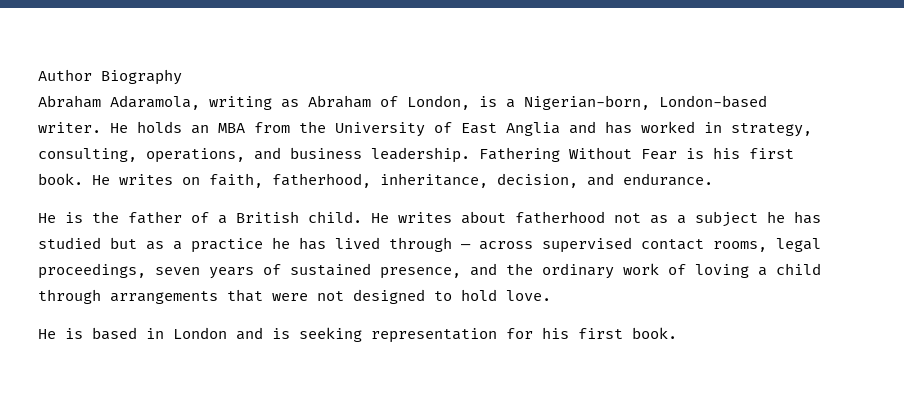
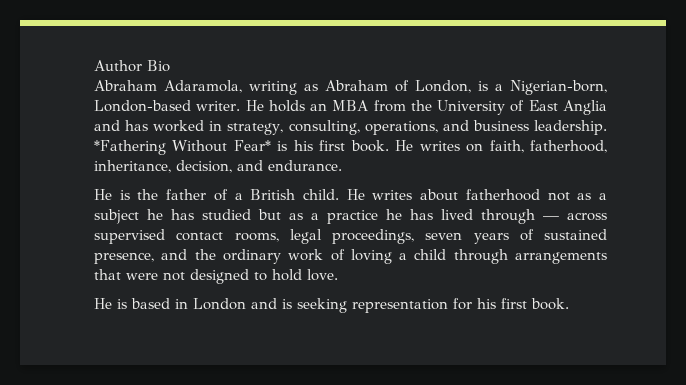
[101,69,182,85] Biography -> [147,60,170,72] Bio
[479,147,677,162] Fathering Without Fear -> [94,140,271,155] *Fathering Without Fear*

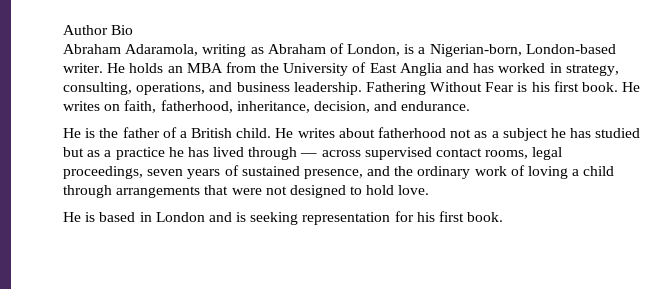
[94,140,271,155] *Fathering Without Fear* -> [365,82,515,95] Fathering Without Fear

